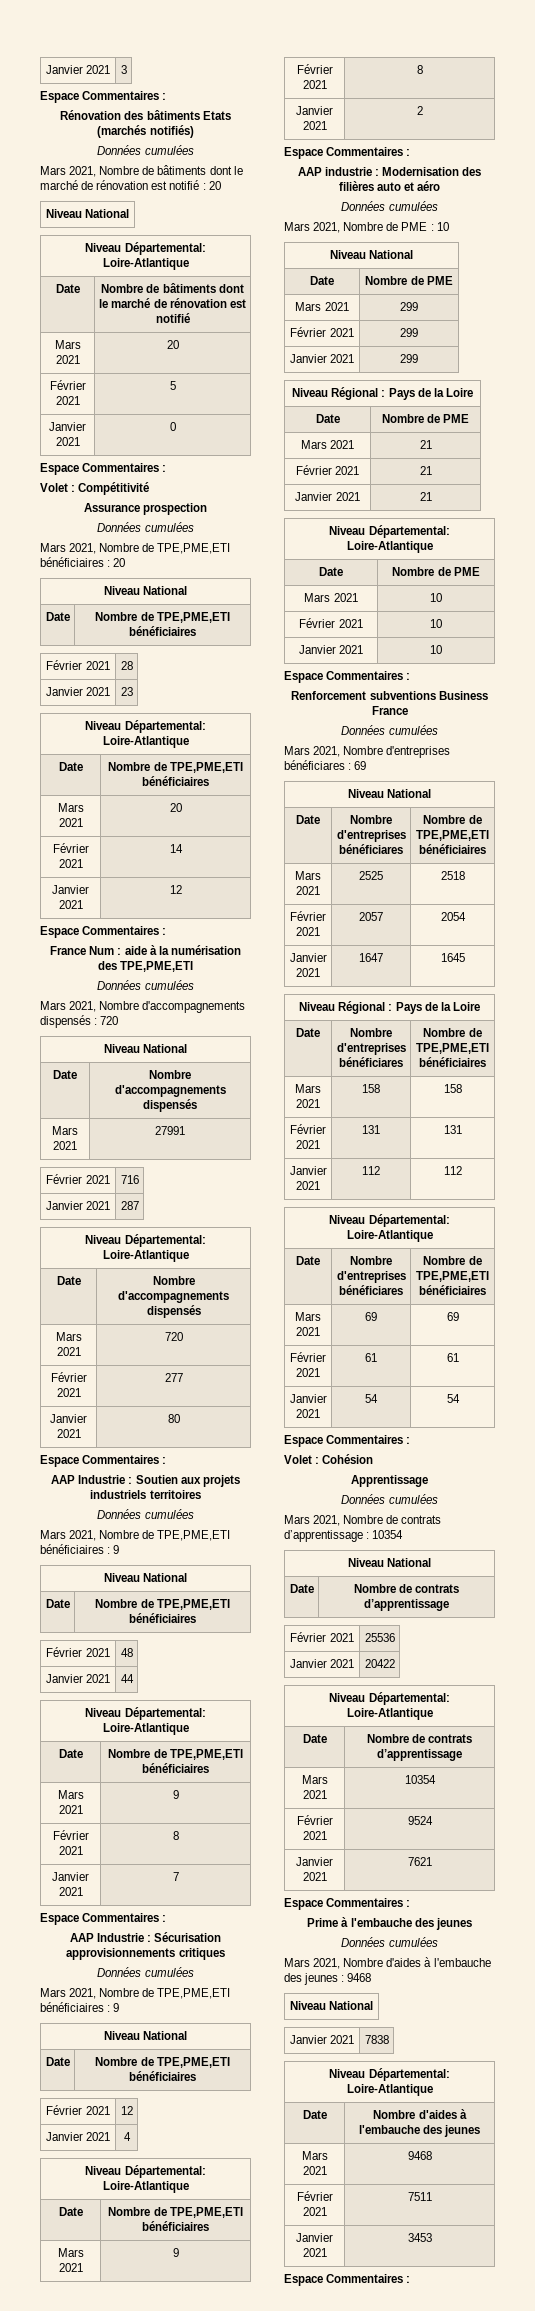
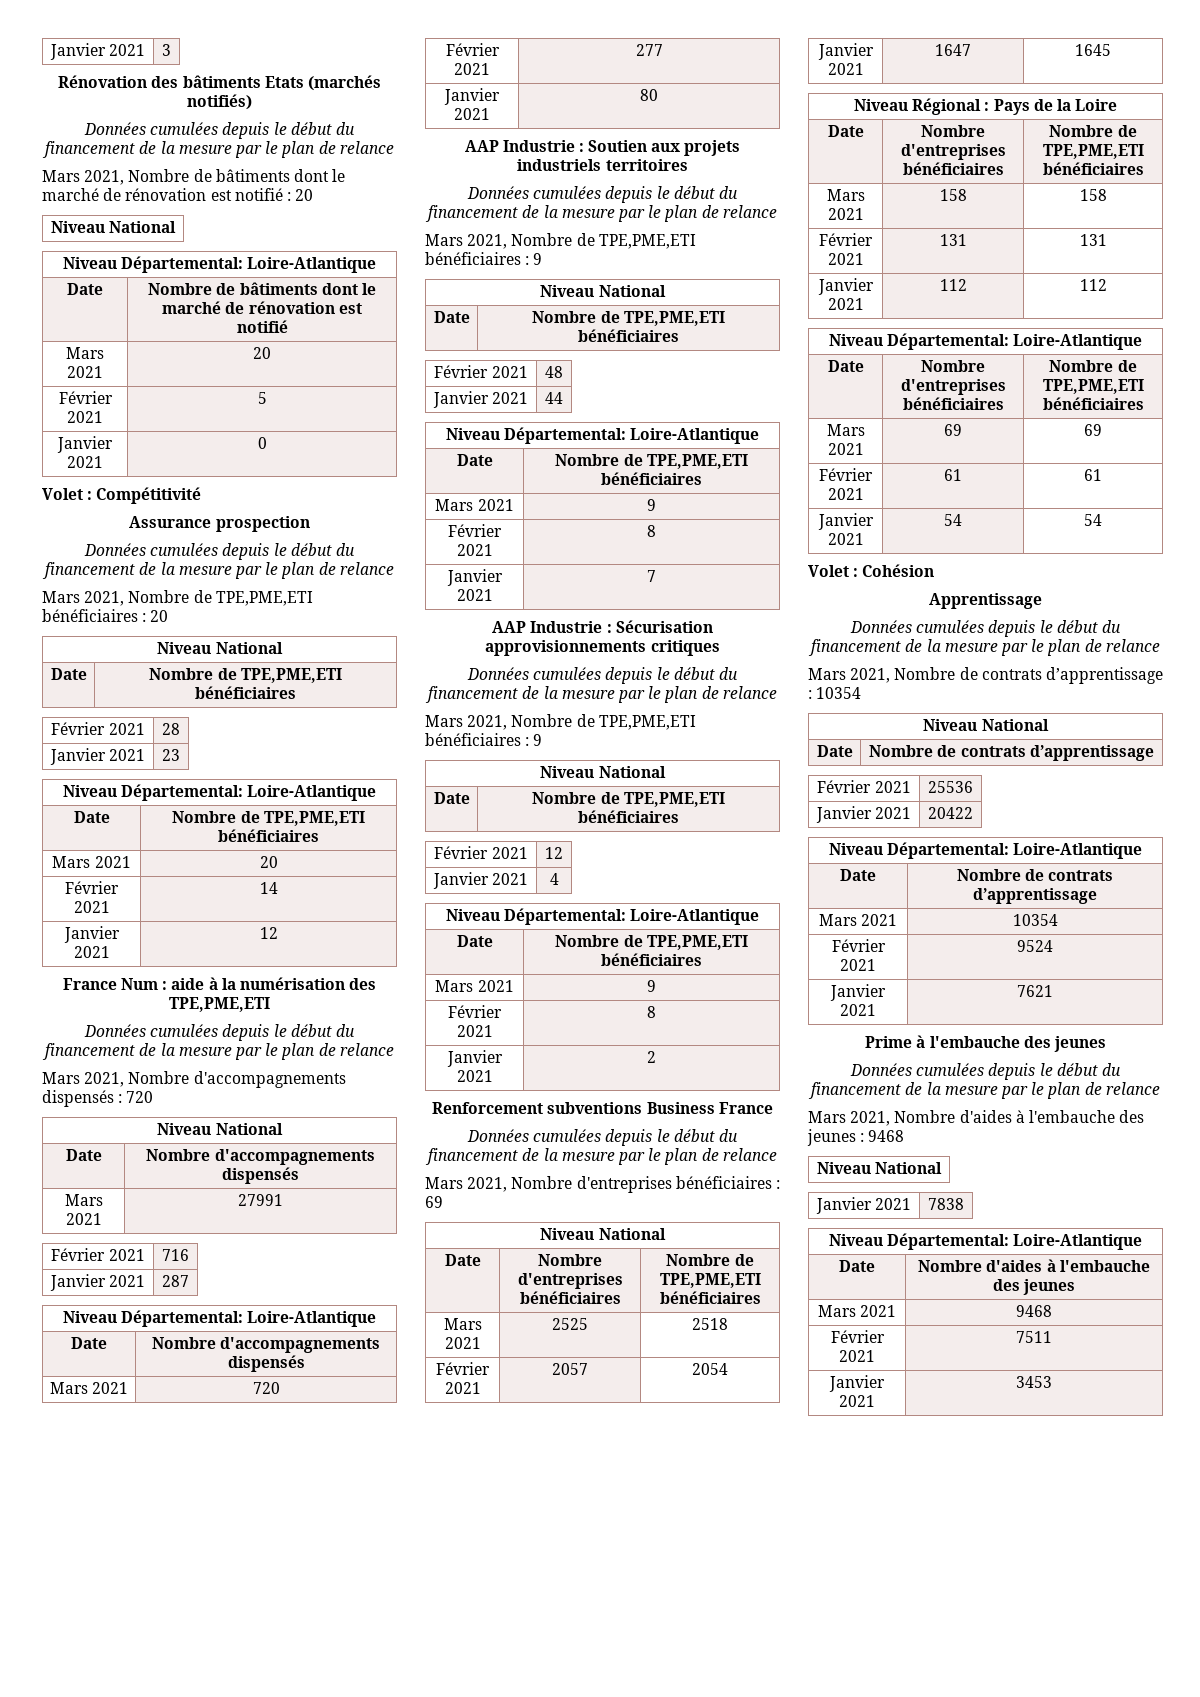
[40,91,167,103] // Espace Commentaires : -> (171, 50) none
(194, 150) none -> [222,122,355,139] [42,141,394,158] depuis le début du financement de la mesure par le plan de relance
[40,463,167,475] // Espace Commentaires : -> (267, 443) none
(194, 527) none -> [222,543,355,560] [42,562,394,579] depuis le début du financement de la mesure par le plan de relance
[40,926,167,938] // Espace Commentaires : -> (278, 933) none
(194, 985) none -> [222,1024,355,1041] [42,1043,394,1060] depuis le début du financement de la mesure par le plan de relance
[40,1455,167,1467] // Espace Commentaires : -> (658, 95) none
(194, 1514) none -> [605,186,738,203] [425,205,777,222] depuis le début du financement de la mesure par le plan de relance
[40,1913,167,1925] // Espace Commentaires : -> (656, 576) none
(194, 1972) none -> [605,667,738,684] [425,686,777,703] depuis le début du financement de la mesure par le plan de relance
[284,147,411,159] [297,167,482,176] [338,181,441,191] [341,201,438,211] [284,222,449,233] [329,250,414,259] [310,276,334,285] [365,276,453,285] [295,302,349,311] [400,302,418,311] [290,327,354,337] [400,328,418,337] [289,354,355,363] [400,354,418,363] [292,387,473,400] [315,414,340,423] [381,414,470,423] [300,440,355,449] [419,440,432,449] [295,465,360,475] [419,466,432,475] [295,492,360,501] [419,492,432,501] [329,525,450,538] [346,541,433,553] [319,567,343,576] [392,567,480,576] [304,593,358,602] [430,593,442,602] [299,618,363,628] [430,619,442,628] [298,645,364,654] [430,645,442,654] [284,671,411,683] // Espace Commentaires : // AAP industrie : Modernisation des filières auto et aéro // Données cumulées // Mars 2021, Nombre de PME : 10 // Niveau National // Date | Nombre de PME // Mars 2021 | 299 // Février 2021 | 299 // Janvier 2021 | 299 // Niveau Régional : Pays de la Loire // Date | Nombre de PME // Mars 2021 | 21 // Février 2021 | 21 // Janvier 2021 | 21 // Niveau Départemental: Loire-Atlantique // Date | Nombre de PME // Mars 2021 | 10 // Février 2021 | 10 // Janvier 2021 | 10 // Espace Commentaires : -> (656, 1057) none
(438, 730) none -> [605,1129,738,1146] [425,1148,777,1165] depuis le début du financement de la mesure par le plan de relance
[284,760,345,770] bénéficiares -> [675,1176,772,1189] bénéficiaires
[339,844,403,854] bénéficiares -> [519,1291,621,1304] bénéficiaires
[339,1057,403,1067] bénéficiares -> [902,162,1004,175] bénéficiaires
[339,1285,403,1295] bénéficiares -> [902,397,1004,410] bénéficiaires
[284,1435,411,1447] // Espace Commentaires : -> (1102, 520) none
(438, 1499) none -> [988,620,1121,637] [808,639,1160,656] depuis le début du financement de la mesure par le plan de relance
[284,1898,411,1910] // Espace Commentaires : -> (1053, 991) none
(438, 1942) none -> [988,1063,1121,1080] [808,1082,1160,1099] depuis le début du financement de la mesure par le plan de relance
[284,2274,411,2286] // Espace Commentaires : -> (1052, 1382) none

